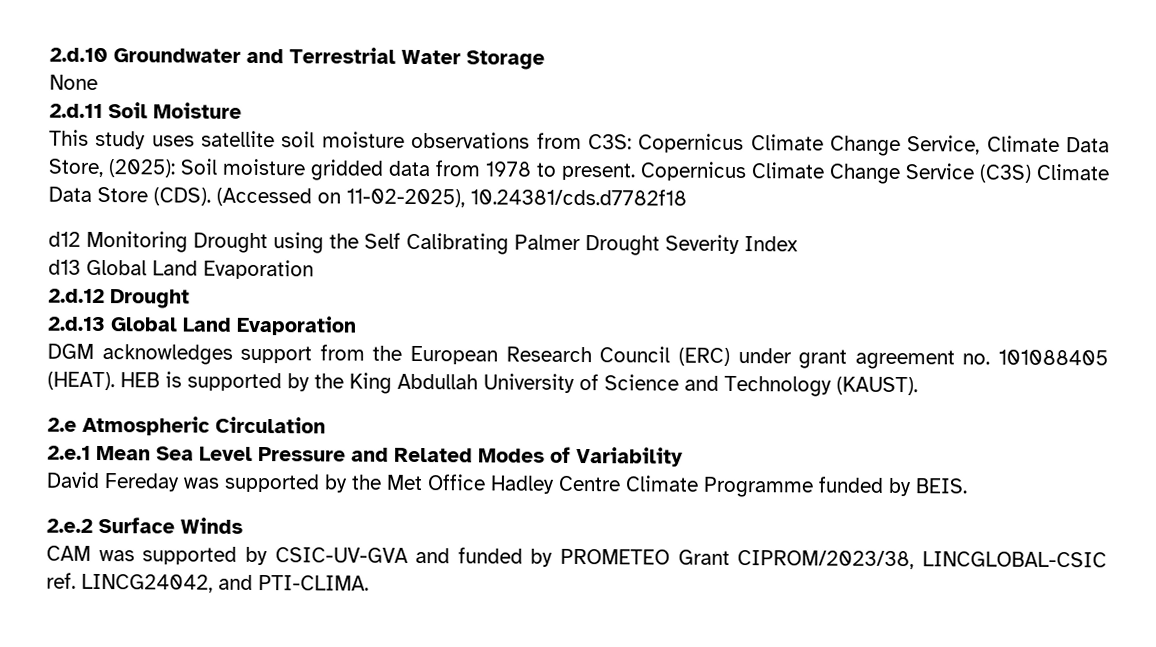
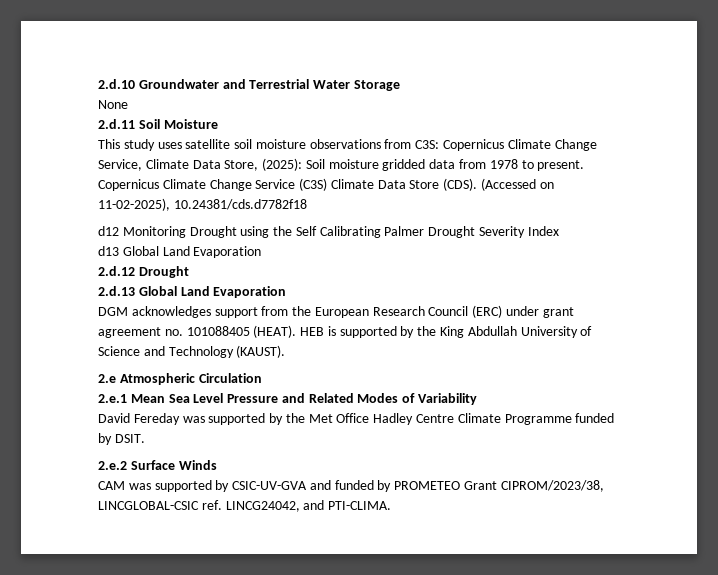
[915,478,968,494] BEIS. -> [114,434,145,443] DSIT.

